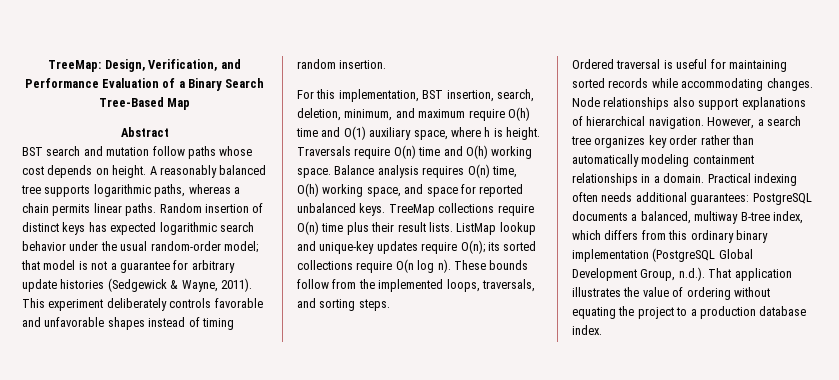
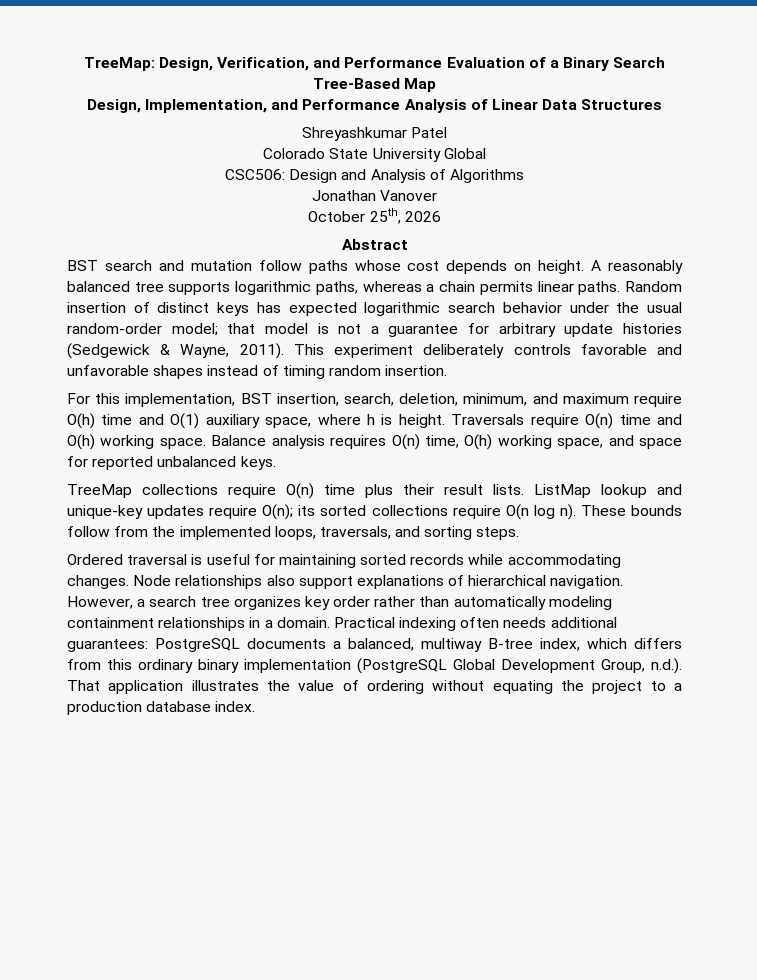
(191, 104) none -> [86,99,663,113] [301,127,448,141] [263,148,486,162] [225,169,524,183] [311,190,438,201] [308,208,441,224] // Design, Implementation, and Performance Analysis of Linear Data Structures // Shreyashkumar Patel // Colorado State University Global // CSC506: Design and Analysis of Algorithms // Jonathan Vanover // October 25th, 2026
(386, 209) none -> (276, 463) //

